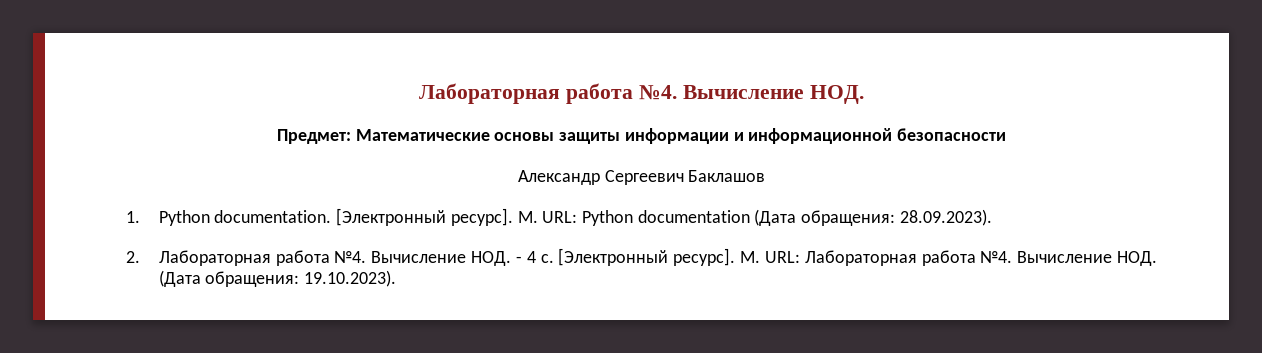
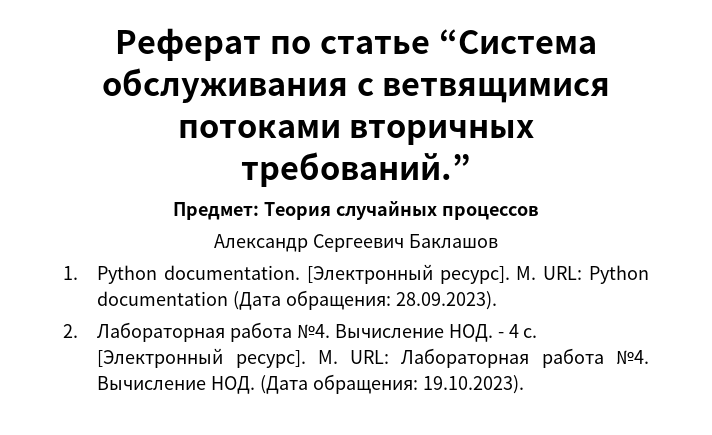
[419,83,864,104] [276,128,1007,144] Лабораторная работа №4. Вычисление НОД. // Предмет: Математические основы защиты информации и информационной безопасности -> [115,28,597,61] [101,68,611,103] [177,120,535,145] [241,152,471,187] [173,201,539,220] Реферат по статье “Система обслуживания с ветвящимися потоками вторичных требований.” // Предмет: Теория случайных процессов

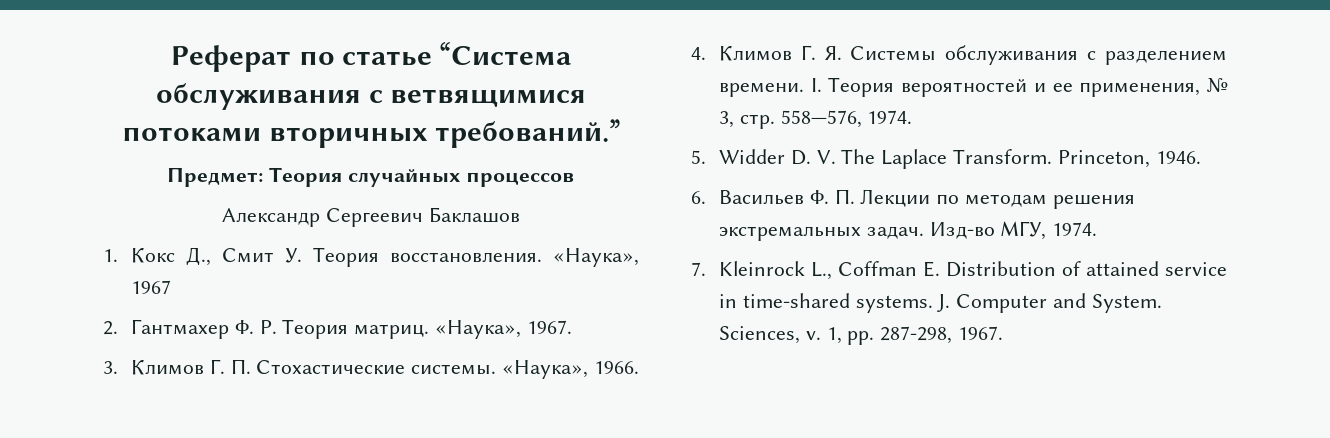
[97,264,649,284] [97,290,498,310] [63,322,538,342] [97,348,650,368] [97,374,524,394] Python documentation. [Электронный ресурс]. М. URL: Python documentation (Дата обращения: 28.09.2023). // 2. Лабораторная работа №4. Вычисление НОД. - 4 с. [Электронный ресурс]. М. URL: Лабораторная работа №4. Вычисление НОД. (Дата обращения: 19.10.2023). -> [130,247,639,267] [130,280,171,294] [103,319,572,339] [103,359,639,379] [691,45,1227,65] [718,77,1228,97] [718,110,913,129] [691,149,1201,169] [691,189,1135,209] [718,221,1098,241] [691,261,1227,280] [718,293,1162,313] [718,326,1003,345] Кокс Д., Смит У. Теория восстановления. «Наука», 1967 // 2. Гантмахер Ф. Р. Теория матриц. «Наука», 1967. // 3. Климов Г. П. Стохастические системы. «Наука», 1966. // 4. Климов Г. Я. Системы обслуживания с разделением времени. I. Теория вероятностей и ее применения, № 3, стр. 558—576, 1974. // 5. Widder D. V. The Laplace Transform. Princeton, 1946. // 6. Васильев Ф. П. Лекции по методам решения экстремальных задач. Изд-во МГУ, 1974. // 7. Kleinrock L., Coffman Е. Distribution of attained service in time-shared systems. J. Computer and System. Sciences, v. 1, pp. 287-298, 1967.

